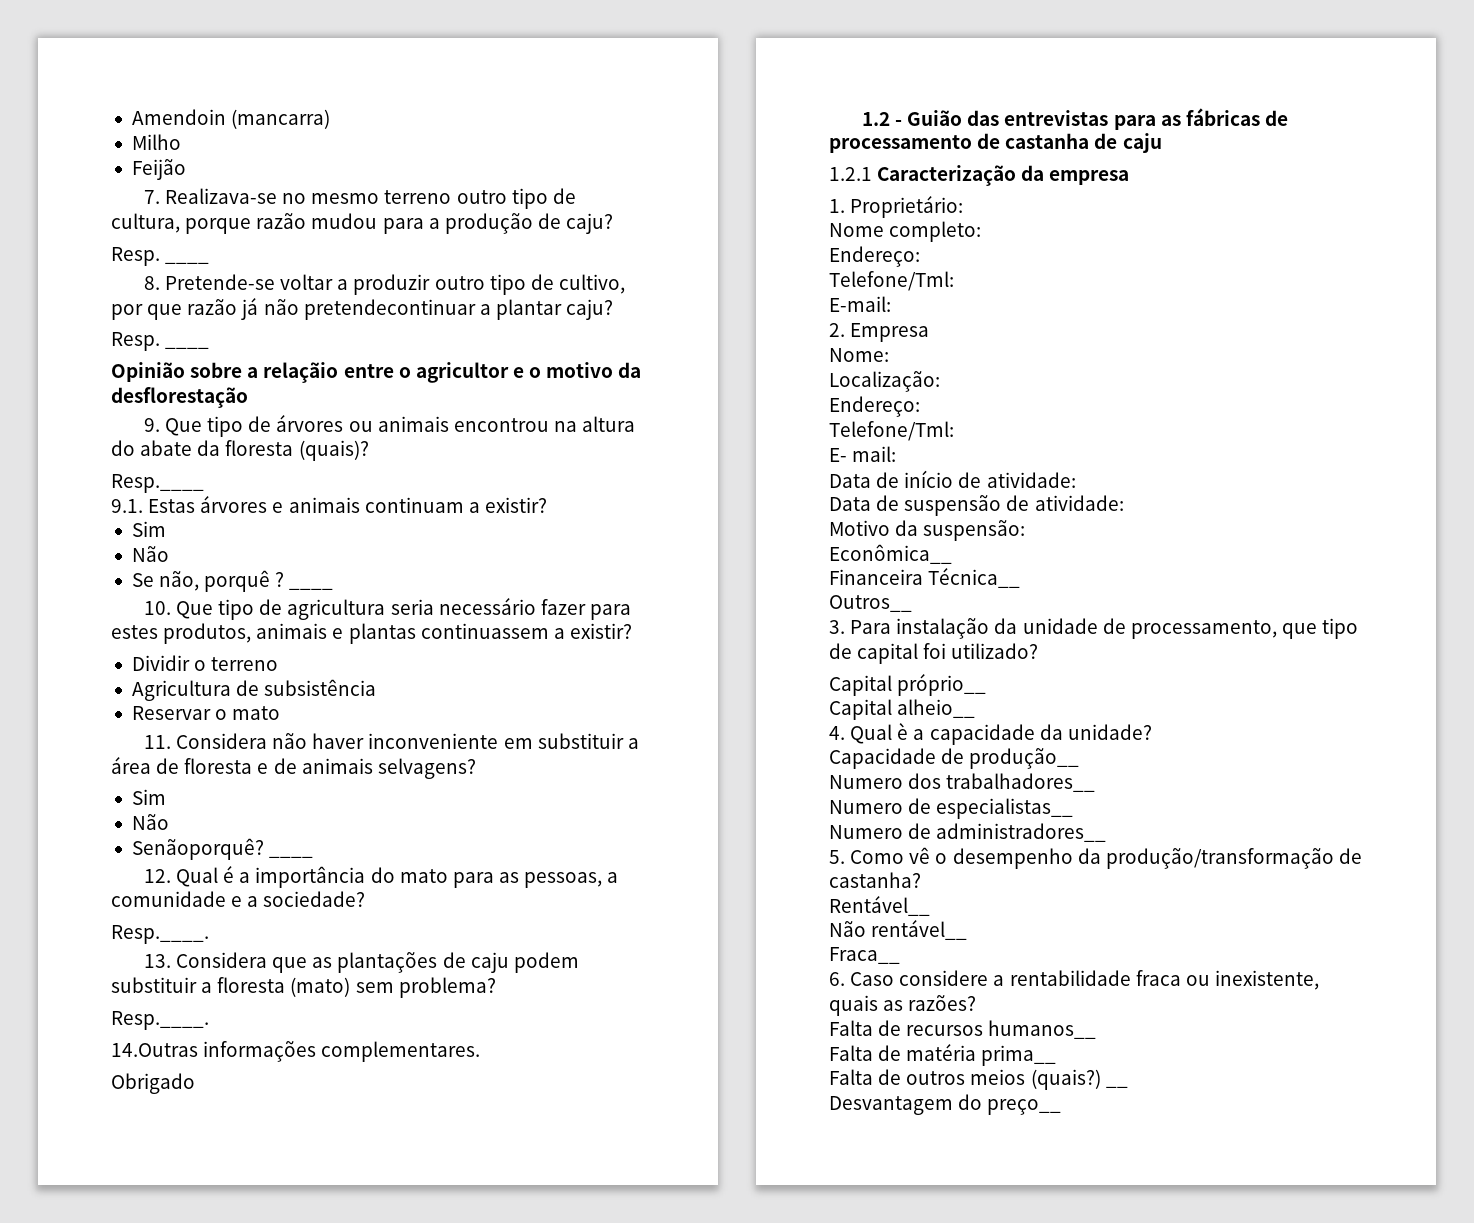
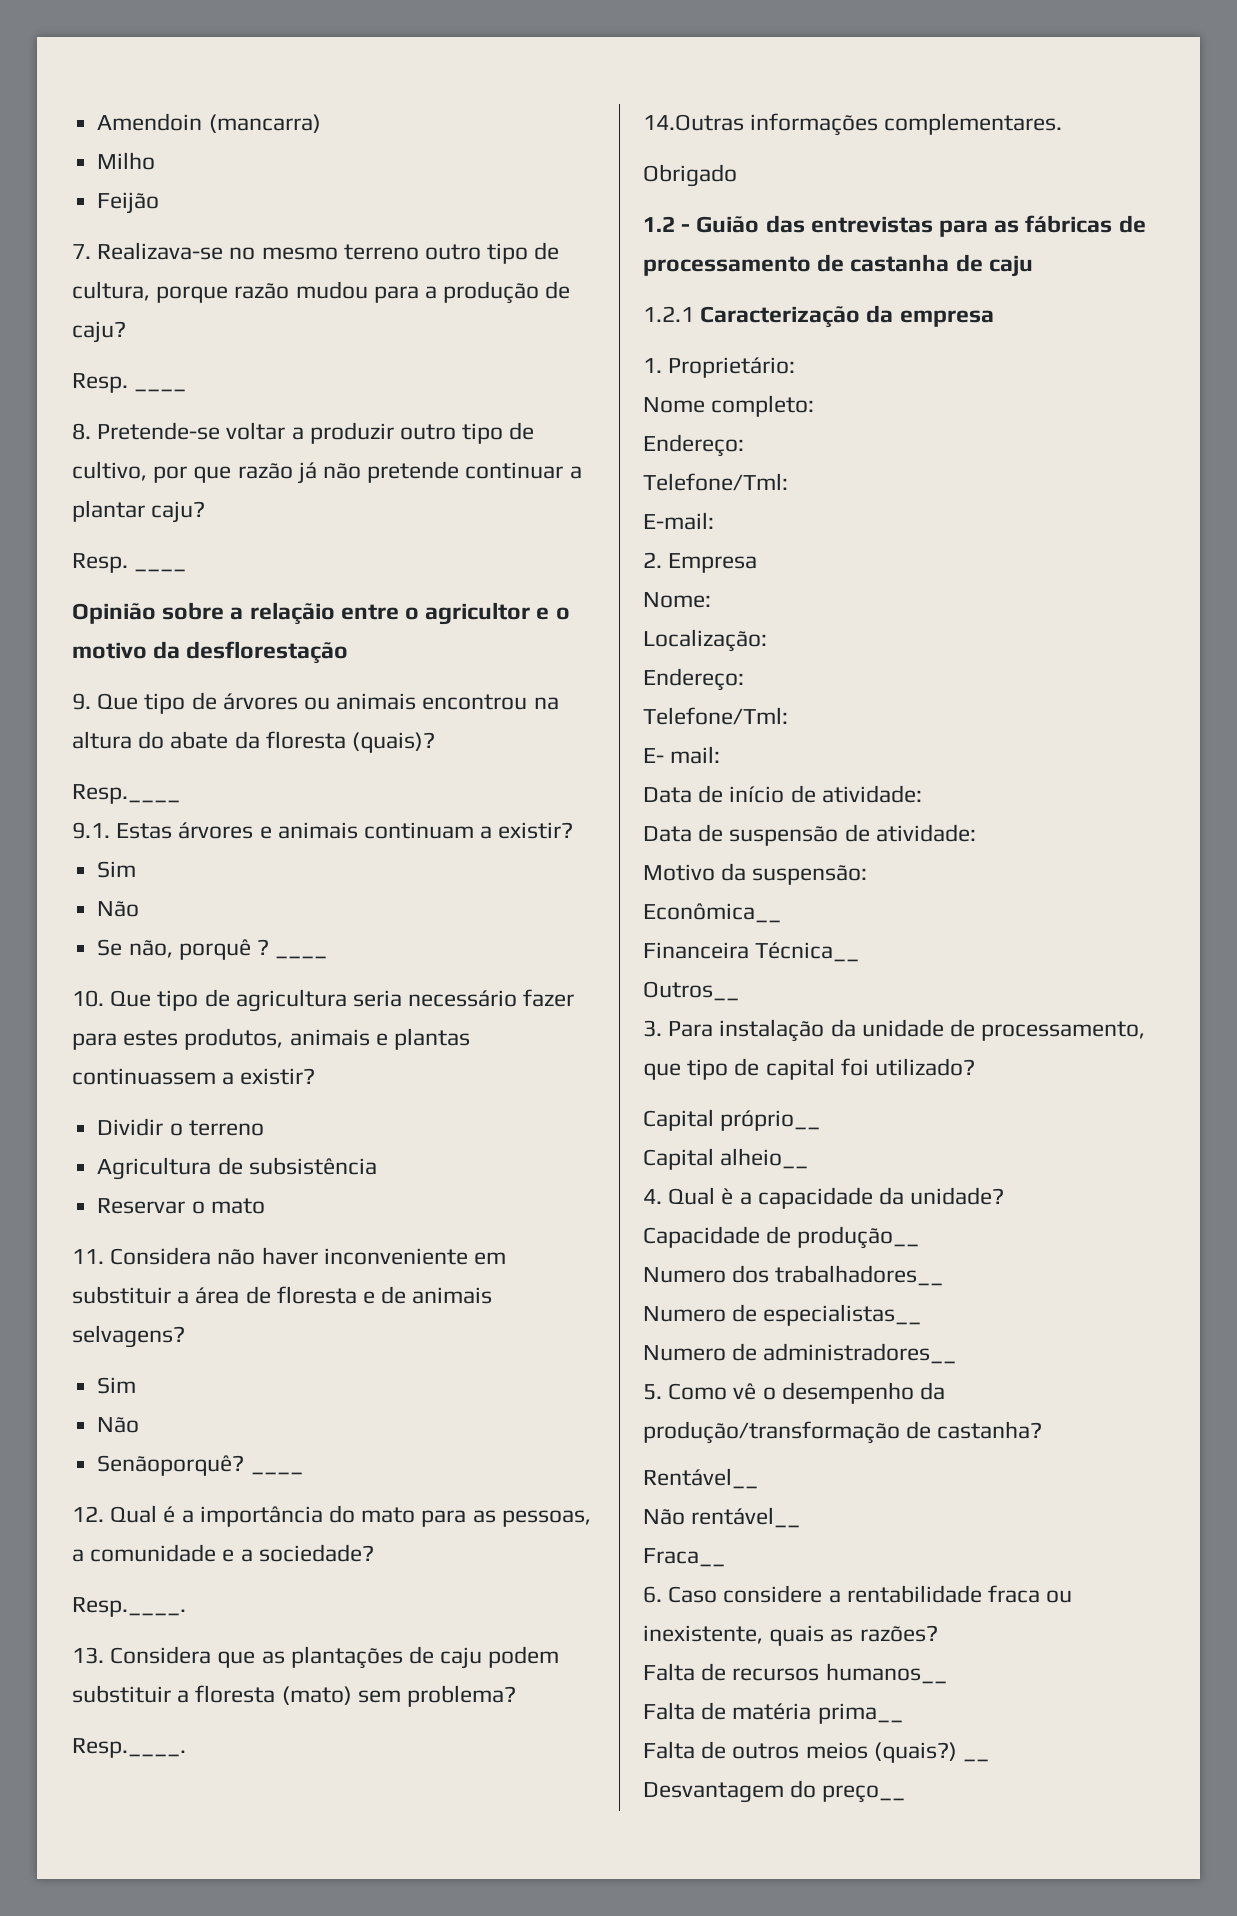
[303,299,476,320] pretendecontinuar -> [367,461,564,483] pretende continuar

